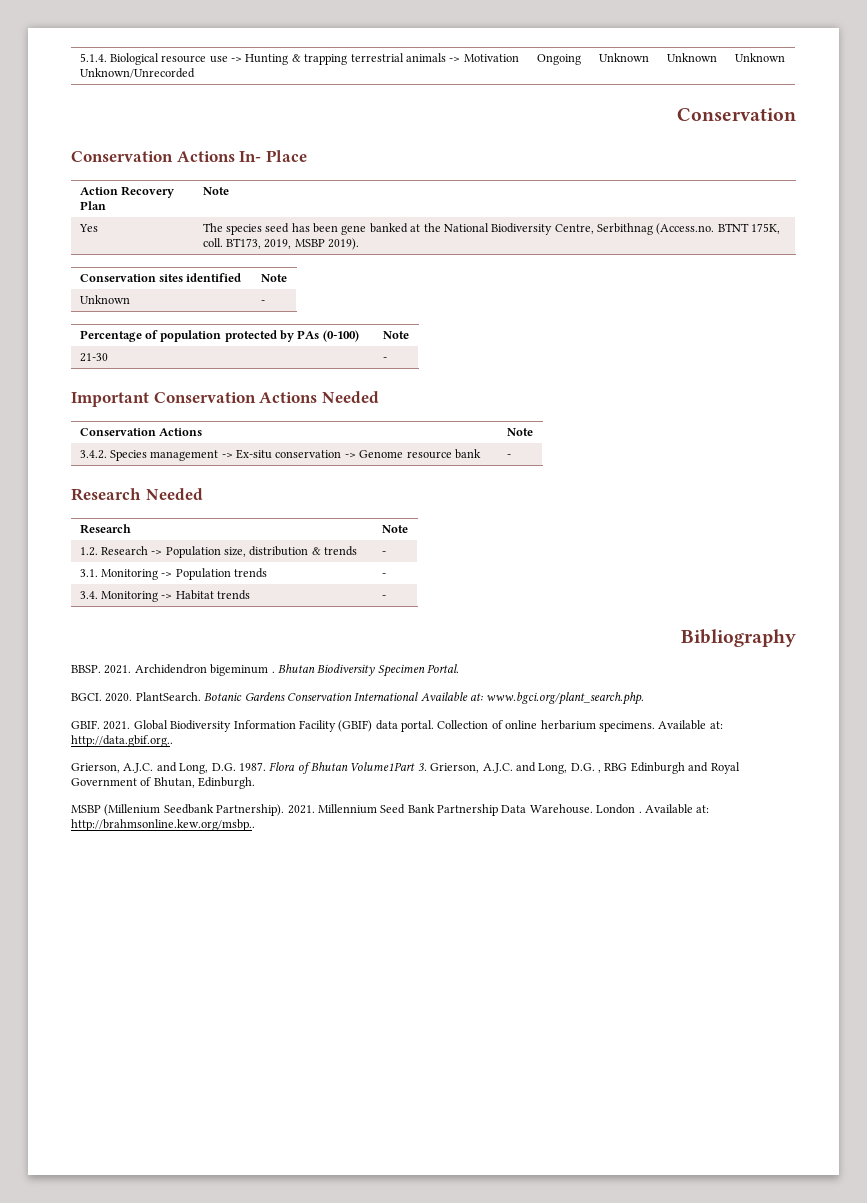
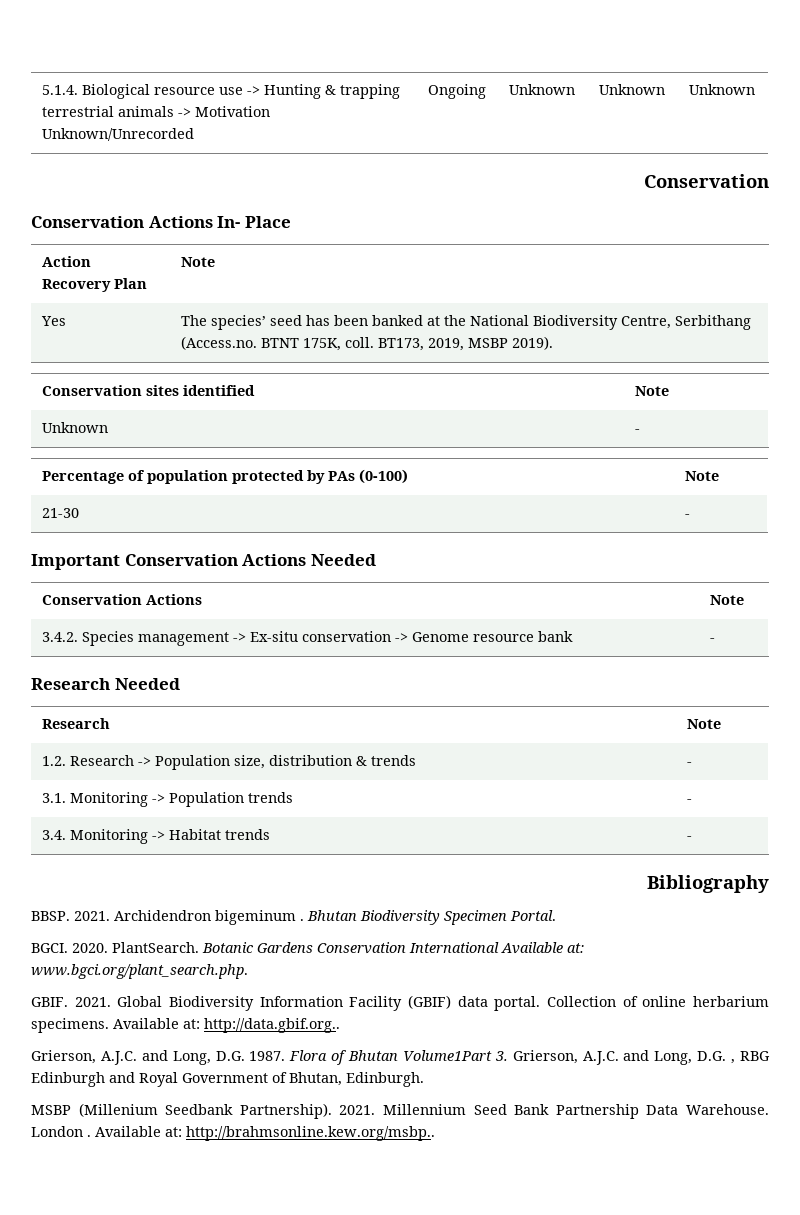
[225,224,262,235] species -> [211,315,267,330] species’
[341,225,367,235] gene -> (369, 320) none
[597,223,654,235] Serbithnag -> [675,315,752,330] Serbithang

